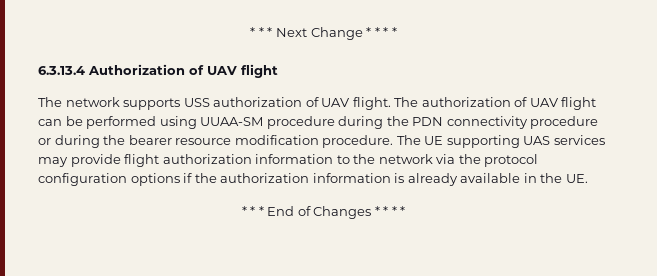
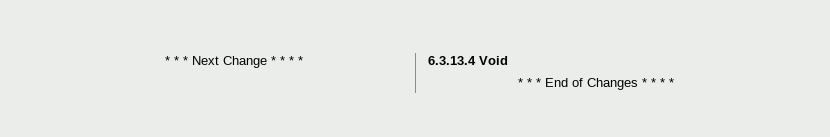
[88,64,278,78] [38,97,597,110] [38,116,599,129] [38,135,605,148] [38,154,539,167] [38,173,588,186] Authorization of UAV flight // The network supports USS authorization of UAV flight. The authorization of UAV flight can be performed using UUAA-SM procedure during the PDN connectivity procedure or during the bearer resource modification procedure. The UE supporting UAS services may provide flight authorization information to the network via the protocol configuration options if the authorization information is already available in the UE. -> [479,56,508,65] Void

